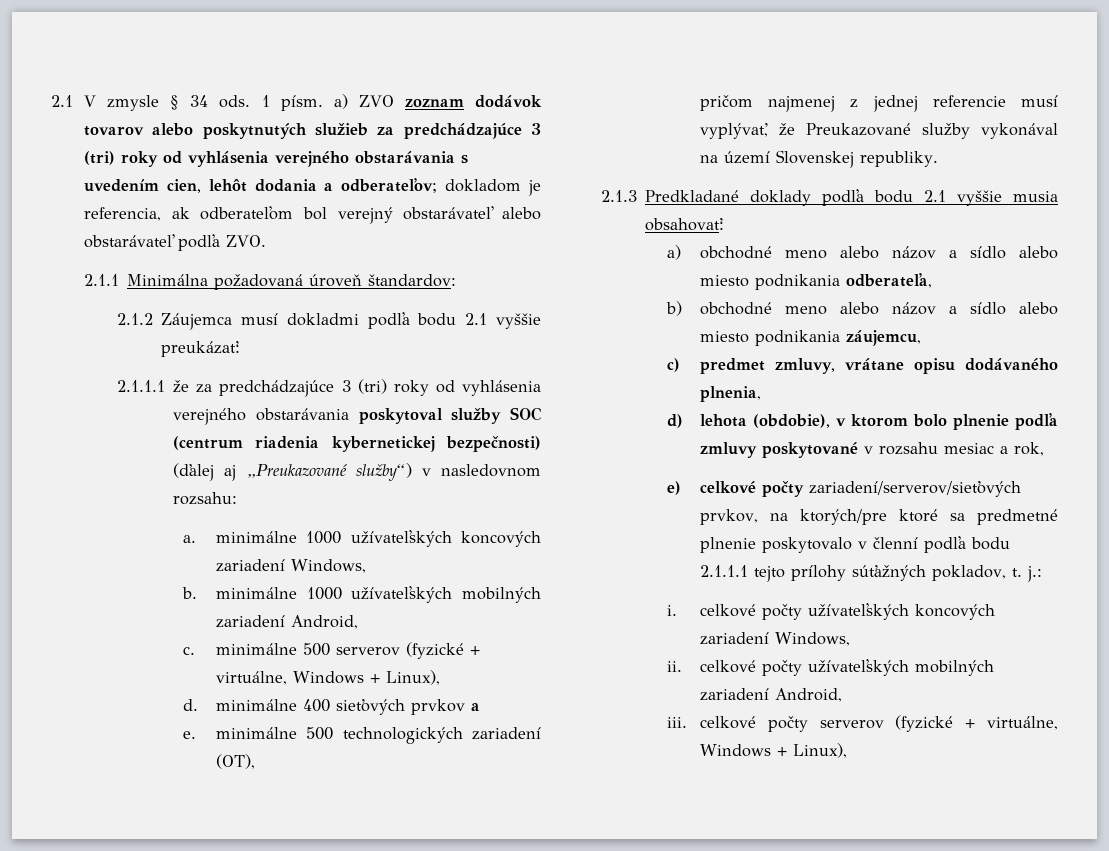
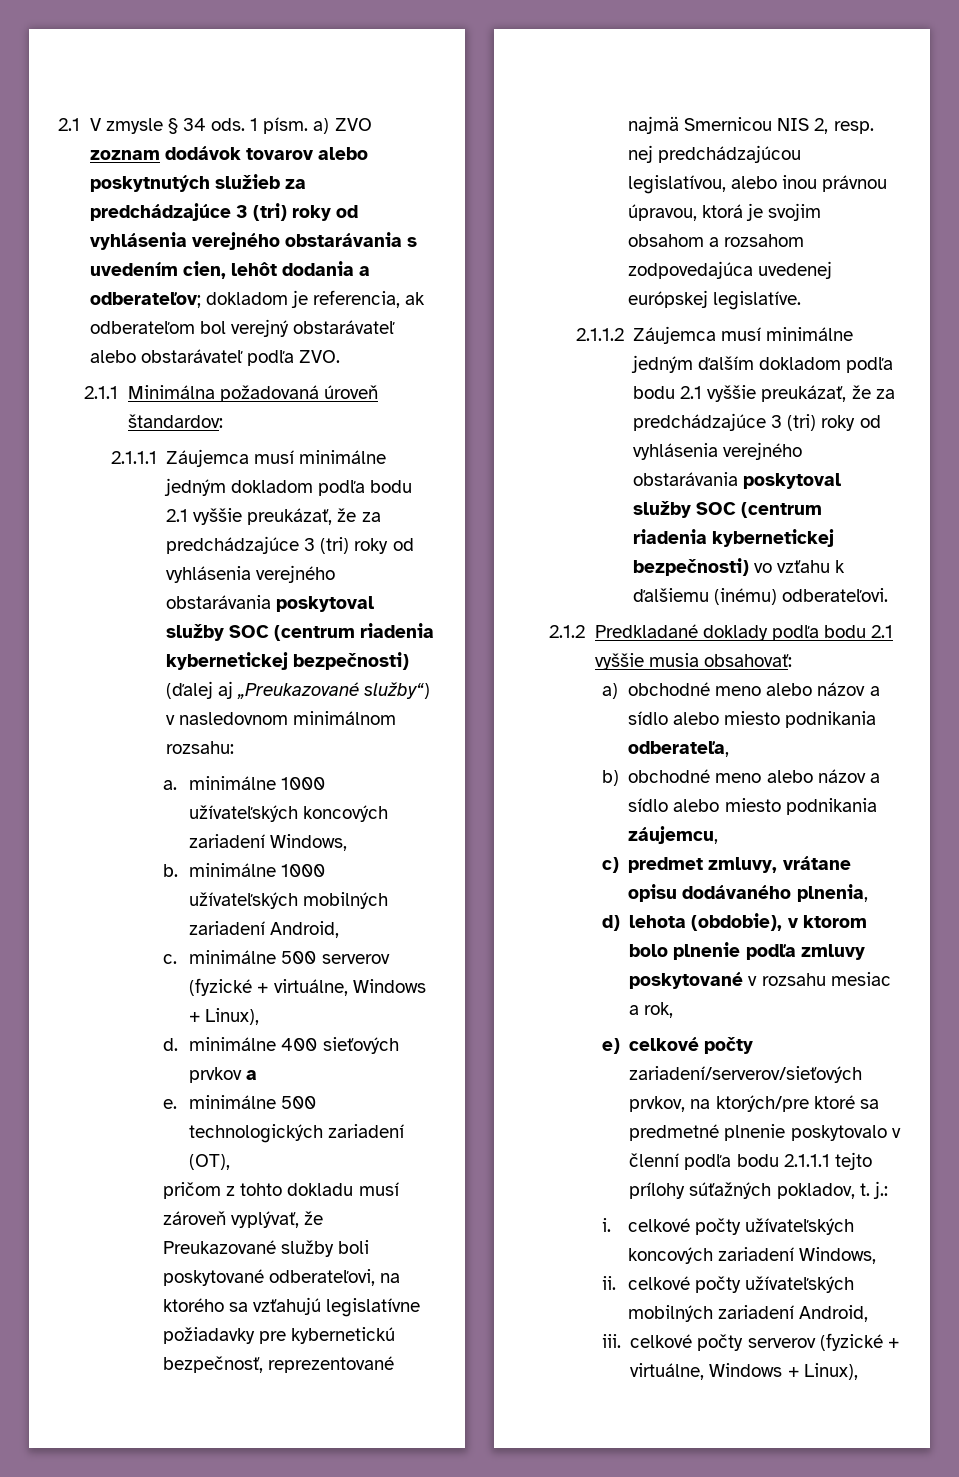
[116,312,541,330] [161,341,241,357] [116,380,165,392] 2.1.2 Záujemca musí dokladmi podľa bodu 2.1 vyššie preukázať: // 2.1.1.1 -> [110,449,387,467] [164,478,413,496] [166,508,333,525] 2.1.1.1 Záujemca musí minimálne jedným dokladom podľa bodu 2.1 vyššie preukázať,
(541, 470) none -> [293,711,397,725] minimálnom
[768,95,1058,112] [699,123,1058,139] [699,150,938,168] [600,190,637,202] najmenej z jednej referencie musí vyplývať, že Preukazované služby vykonával na území Slovenskej republiky. // 2.1.3 -> [226,1182,399,1196] [163,1211,324,1228] [163,1240,370,1257] [163,1269,401,1286] [163,1297,421,1317] [163,1327,396,1344] [163,1356,395,1373] [628,116,874,134] [628,145,802,163] [628,175,888,194] [628,203,822,221] [628,234,805,247] [628,261,833,279] [628,290,802,310] [575,326,854,344] [631,355,894,373] [633,385,895,402] [633,413,881,431] [633,442,803,460] [633,472,842,489] [633,501,823,518] [633,529,835,547] [633,558,846,576] [633,588,889,605] [549,625,586,638] z tohto dokladu musí zároveň vyplývať, že Preukazované služby boli poskytované odberateľovi, na ktorého sa vzťahujú legislatívne požiadavky pre kybernetickú bezpečnosť, reprezentované najmä Smernicou NIS 2, resp. nej predchádzajúcou legislatívou, alebo inou právnou úpravou, ktorá je svojim obsahom a rozsahom zodpovedajúca uvedenej európskej legislatíve. // 2.1.1.2 Záujemca musí minimálne jedným ďalším dokladom podľa bodu 2.1 vyššie preukázať, že za predchádzajúce 3 (tri) roky od vyhlásenia verejného obstarávania poskytoval služby SOC (centrum riadenia kybernetickej bezpečnosti) vo vzťahu k ďalšiemu (inému) odberateľovi. // 2.1.2

